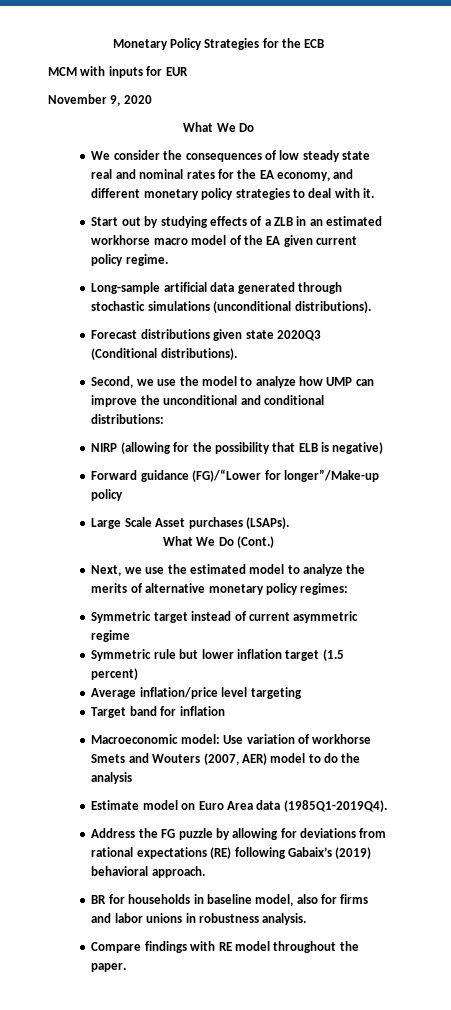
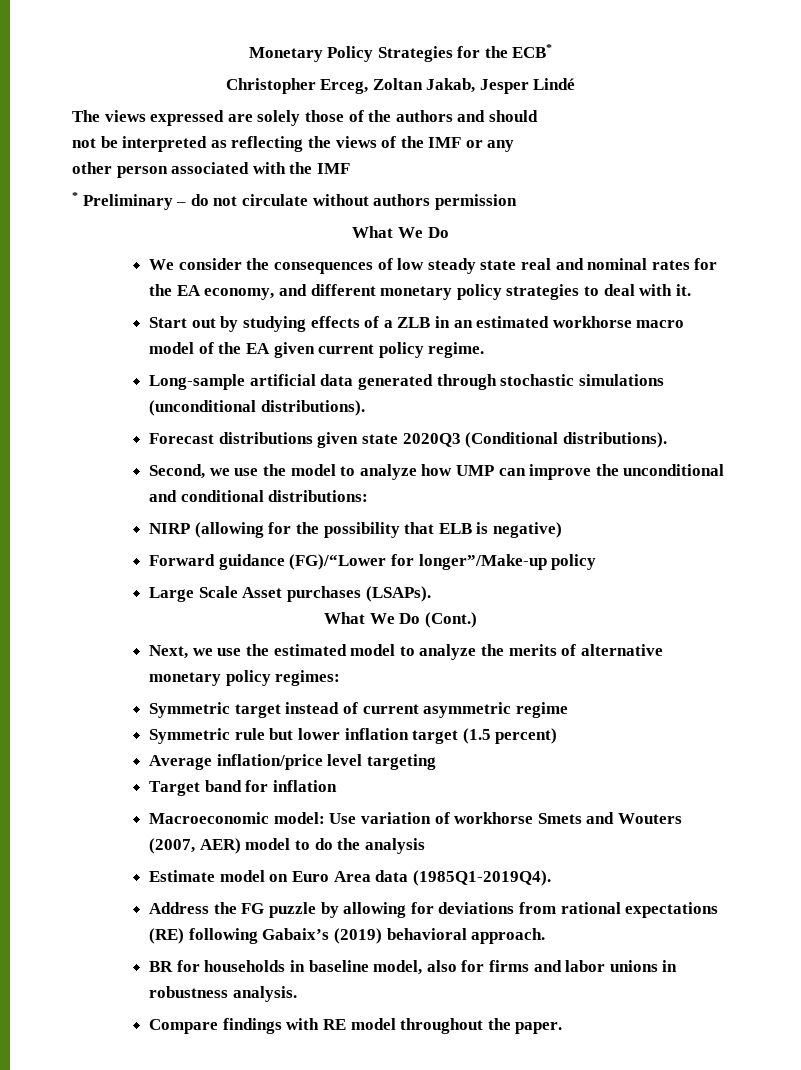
[304,39,325,48] [48,66,188,78] [48,94,152,106] ECB // MCM with inputs for EUR // November 9, 2020 -> [512,44,553,58] [225,78,576,94] [72,110,538,126] [72,136,515,152] [72,162,350,178] [72,192,517,210] ECB* // Christopher Erceg, Zoltan Jakab, Jesper Lindé // The views expressed are solely those of the authors and should // not be interpreted as reflecting the views of the IMF or any // other person associated with the IMF // * Preliminary – do not circulate without authors permission

